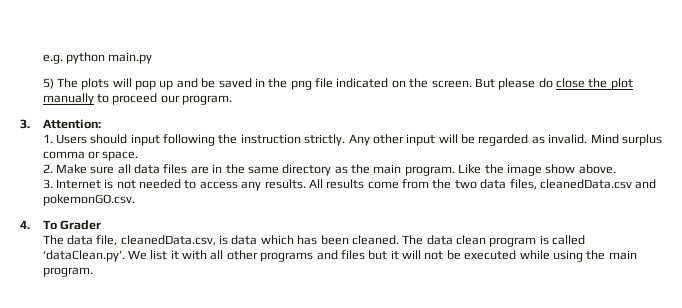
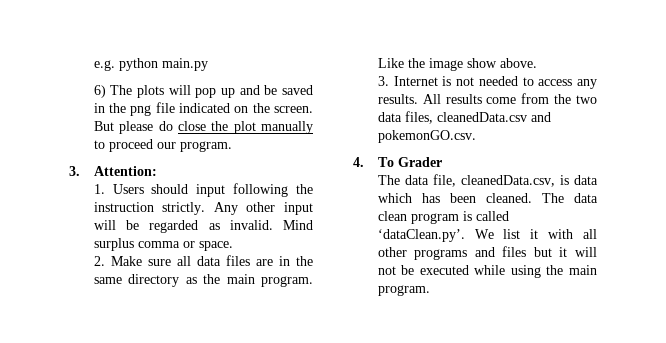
[42,78,54,89] 5) -> [93,85,106,98] 6)

